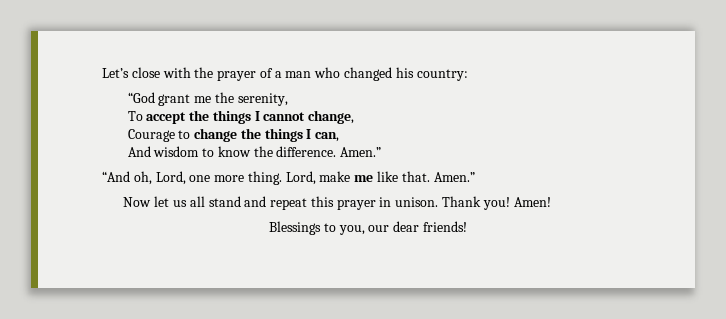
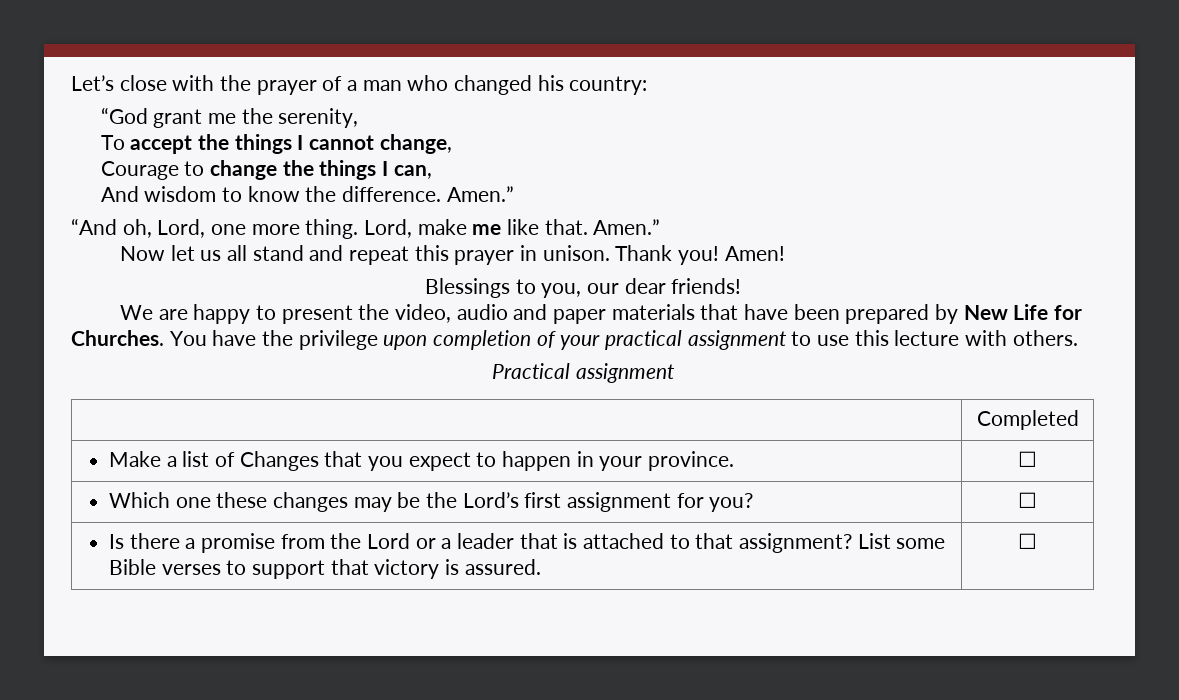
(467, 226) none -> [119,304,1083,324] [71,330,1078,350] [492,363,675,383] [976,410,1079,430] [109,451,735,471] [1018,451,1037,467] [109,492,754,512] [1018,492,1037,508] [109,533,946,553] [109,559,541,579] [1018,533,1037,549] // We are happy to present the video, audio and paper materials that have been prepared by New Life for Churches. You have the privilege upon completion of your practical assignment to use this lecture with others. // Practical assignment // | Completed // Make a list of Changes that you expect to happen in your province. | ☐ // Which one these changes may be the Lord’s first assignment for you? | ☐ // Is there a promise from the Lord or a leader that is attached to that assignment? List some Bible verses to support that victory is assured. | ☐

